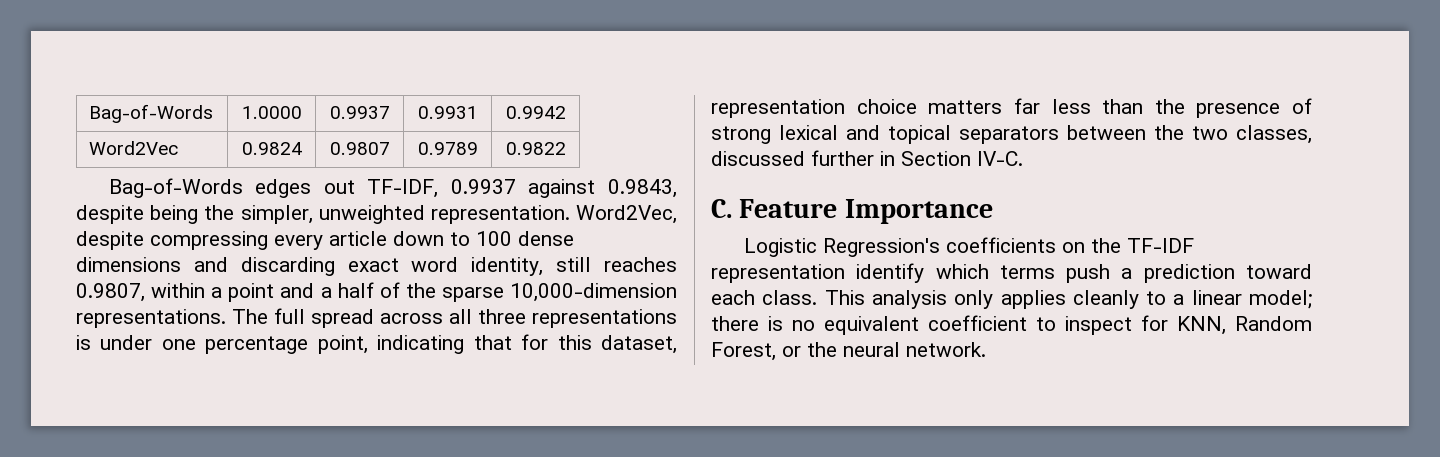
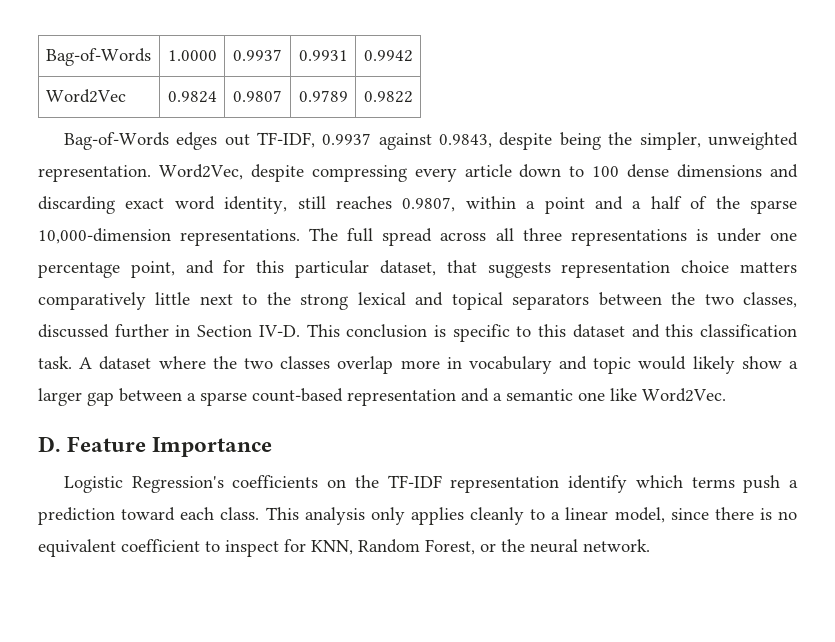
[377,334,678,354] [711,98,1312,118] indicating that for this dataset, representation choice matters far less than the presence of -> [185,260,798,278] [38,292,291,310] and for this particular dataset, that suggests representation choice matters comparatively little next to the
[977,151,1023,166] [711,199,732,218] IV-C. // C. -> [258,324,797,342] [38,356,798,374] [38,388,726,406] [38,436,61,452] IV-D. This conclusion is specific to this dataset and this classification task. A dataset where the two classes overlap more in vocabulary and topic would likely show a larger gap between a sparse count-based representation and a semantic one like Word2Vec. // D.
[1249,290,1312,309] model; -> [614,507,709,523] model, since

